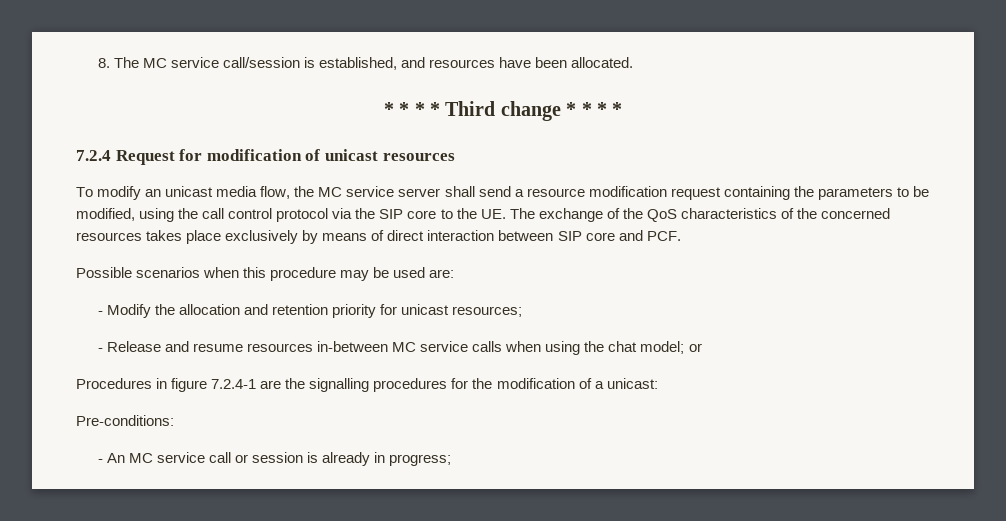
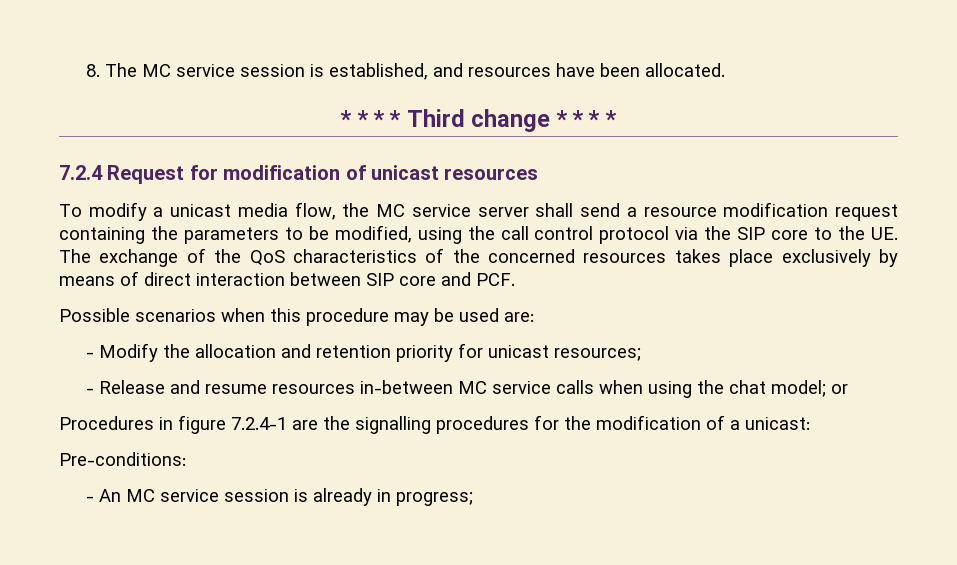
[223,57,301,68] call/session -> [240,64,306,77] session
[145,189,162,197] an -> [153,207,164,217] a
[209,452,249,463] call or -> (220, 495) none

